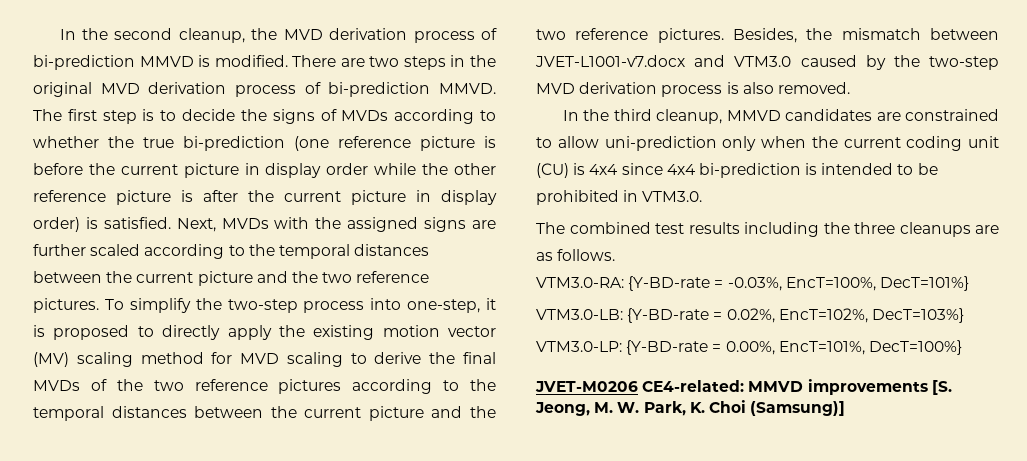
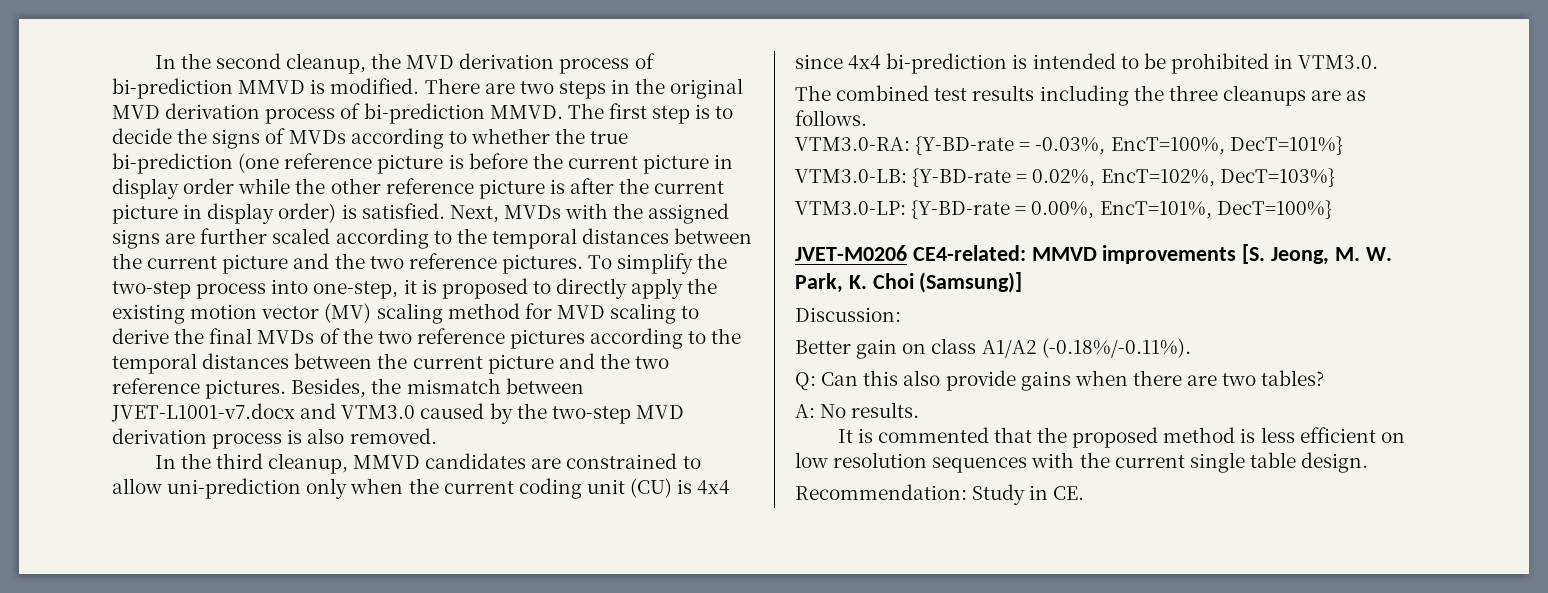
(846, 408) none -> [795,307,901,322] [795,338,1191,359] [795,370,1325,391] [795,402,920,418] [837,427,1405,448] [795,452,1369,473] [795,484,1085,505] // Discussion: // Better gain on class A1/A2 (-0.18%/-0.11%). // Q: Can this also provide gains when there are two tables? // A: No results. // It is commented that the proposed method is less efficient on low resolution sequences with the current single table design. // Recommendation: Study in CE.

